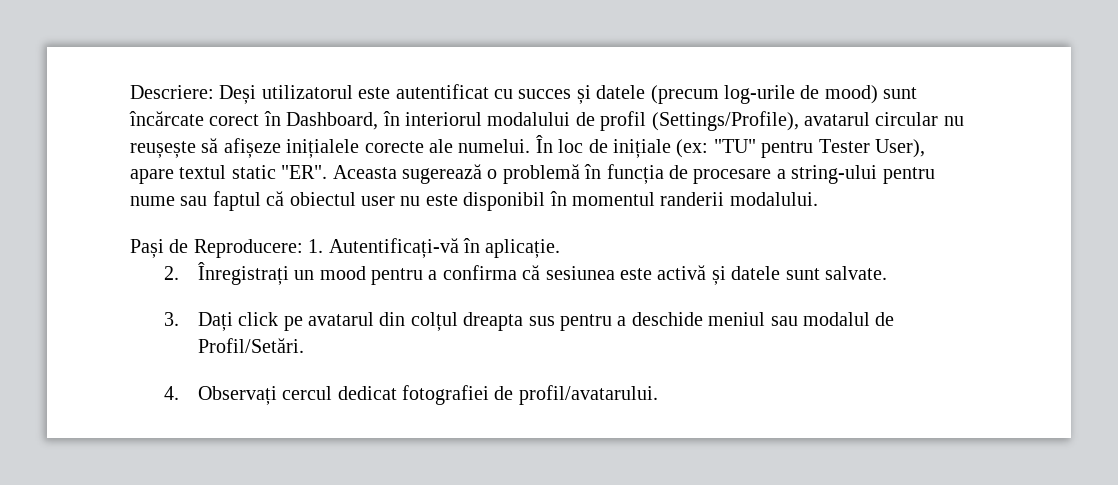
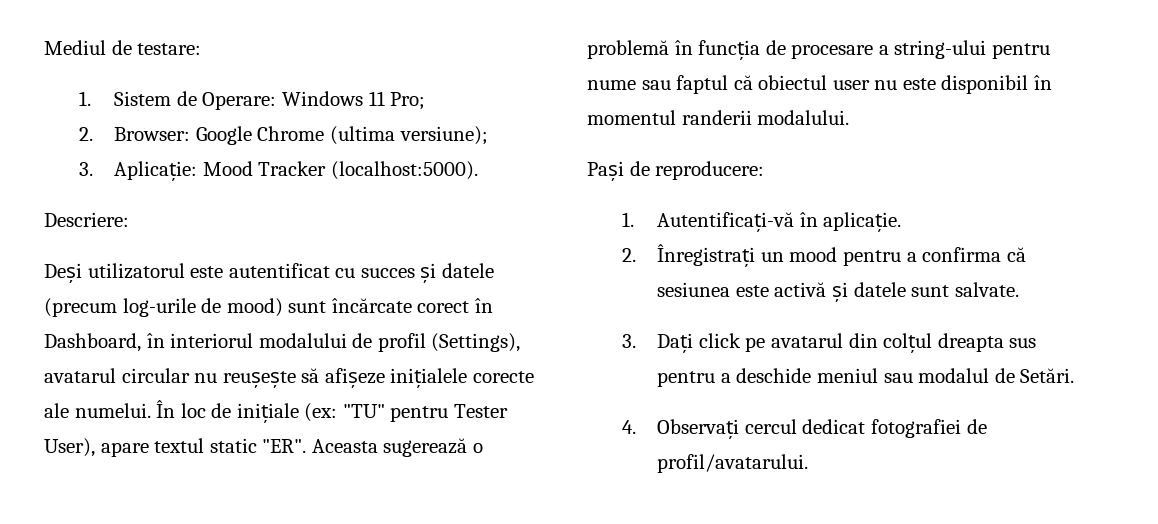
(130, 92) none -> [44,40,202,55] [79,91,426,110] [79,126,488,145] [79,161,478,181] Mediul de testare: // 1. Sistem de Operare: Windows 11 Pro; // 2. Browser: Google Chrome (ultima versiune); // 3. Aplicație: Mood Tracker (localhost:5000). //
(214, 92) none -> (129, 219) //
[651,111,799,131] (Settings/Profile), -> [431,333,521,352] (Settings),
[193,239,303,258] Reproducere: -> [655,161,765,180] reproducere: //
[197,338,304,353] Profil/Setări. -> [1020,368,1075,383] Setări.

